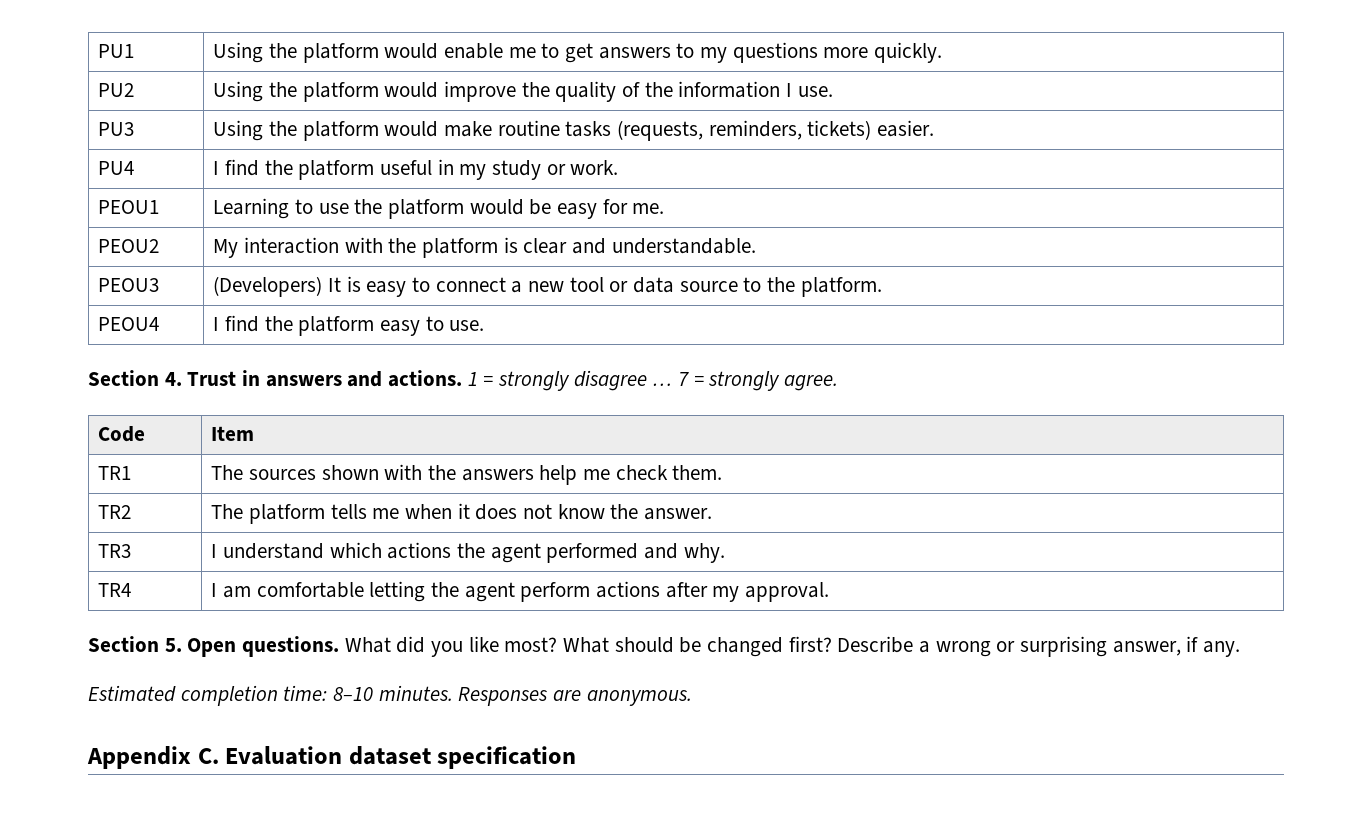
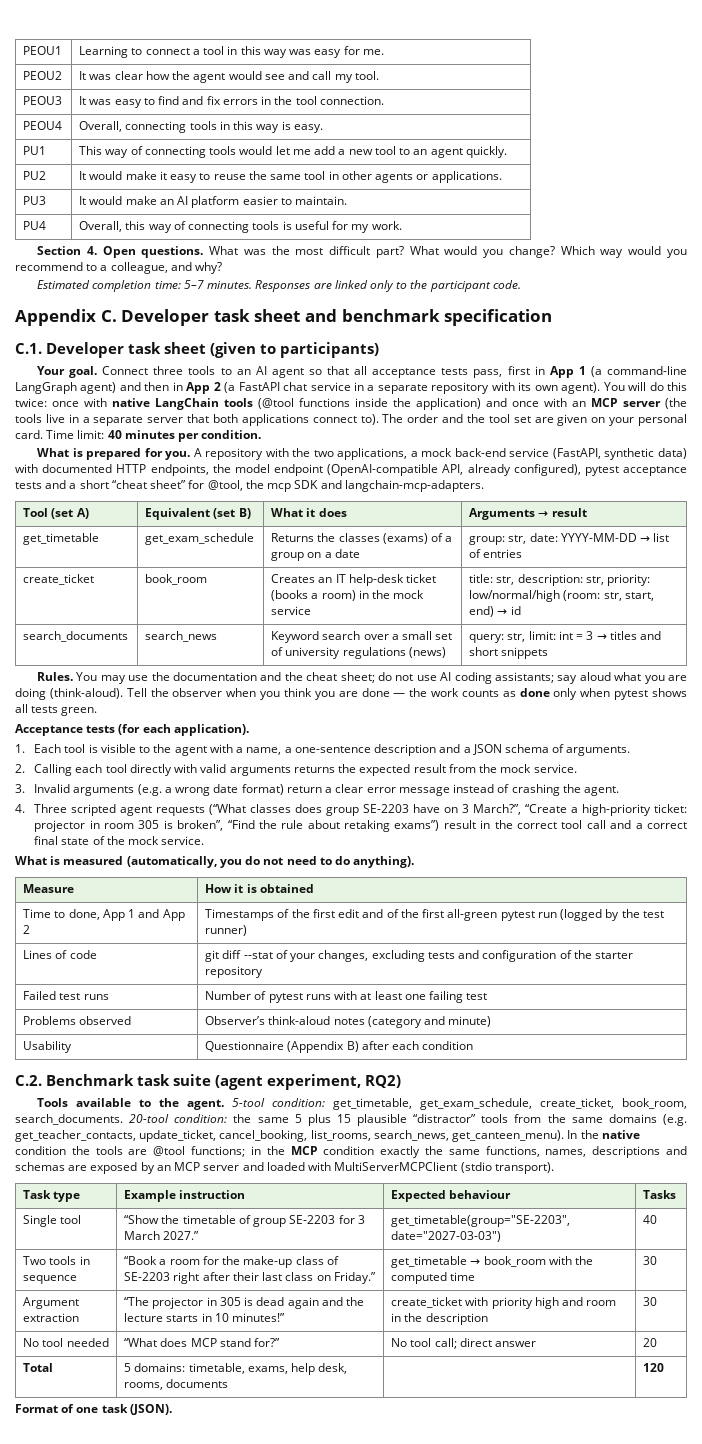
[98,44,135,58] [213,42,943,63] [98,83,135,97] [213,81,833,102] [98,122,135,136] [213,120,935,141] [98,161,135,175] [213,159,619,180] [98,200,160,214] [213,198,665,219] [98,239,160,253] [213,237,756,258] [98,278,160,292] [213,276,882,297] [98,317,160,331] [213,315,485,336] [88,370,839,391] [98,426,146,442] [211,426,255,441] [98,466,132,480] [211,464,723,485] [98,505,132,519] [211,503,713,524] [98,544,132,558] [211,542,725,563] [98,583,132,597] [211,581,830,602] [88,636,1241,657] PU1 | Using the platform would enable me to get answers to my questions more quickly. // PU2 | Using the platform would improve the quality of the information I use. // PU3 | Using the platform would make routine tasks (requests, reminders, tickets) easier. // PU4 | I find the platform useful in my study or work. // PEOU1 | Learning to use the platform would be easy for me. // PEOU2 | My interaction with the platform is clear and understandable. // PEOU3 | (Developers) It is easy to connect a new tool or data source to the platform. // PEOU4 | I find the platform easy to use. // Section 4. Trust in answers and actions. 1 = strongly disagree … 7 = strongly agree. // Code | Item // TR1 | The sources shown with the answers help me check them. // TR2 | The platform tells me when it does not know the answer. // TR3 | I understand which actions the agent performed and why. // TR4 | I am comfortable letting the agent perform actions after my approval. // Section 5. Open questions. What did you like most? What should be changed first? Describe a wrong or surprising answer, if any. -> [23,46,63,55] [79,46,384,58] [23,71,63,80] [79,71,379,83] [23,96,63,105] [79,96,384,108] [23,121,63,130] [79,121,323,133] [23,146,47,155] [79,146,507,158] [23,171,47,180] [79,171,502,183] [23,196,47,205] [79,196,348,208] [23,221,47,230] [79,221,402,233] [37,246,687,258] [15,262,223,274] PEOU1 | Learning to connect a tool in this way was easy for me. // PEOU2 | It was clear how the agent would see and call my tool. // PEOU3 | It was easy to find and fix errors in the tool connection. // PEOU4 | Overall, connecting tools in this way is easy. // PU1 | This way of connecting tools would let me add a new tool to an agent quickly. // PU2 | It would make it easy to reuse the same tool in other agents or applications. // PU3 | It would make an AI platform easier to maintain. // PU4 | Overall, this way of connecting tools is useful for my work. // Section 4. Open questions. What was the most difficult part? What would you change? Which way would you recommend to a colleague, and why?
[333,687,374,701] 8–10 -> [183,280,204,289] 5–7
[586,690,692,706] [87,746,577,769] anonymous. // Appendix C. Evaluation dataset specification -> [334,280,521,292] [15,309,553,326] [15,342,380,358] [37,366,688,378] [15,382,687,394] [15,398,687,410] [15,414,687,426] [15,430,262,442] [37,448,687,460] [15,464,687,476] [15,480,484,492] [23,508,89,519] [145,508,251,520] [271,508,347,517] [469,508,587,520] [23,533,100,545] [145,533,255,545] [271,533,453,544] [271,549,360,561] [469,533,670,545] [469,549,523,558] [23,574,95,585] [145,574,208,585] [271,574,437,586] [271,590,425,601] [271,606,312,615] [469,574,651,586] [469,590,654,602] [469,606,521,617] [23,631,129,642] [145,631,218,642] [271,631,453,643] [271,647,446,659] [469,631,662,643] [469,647,549,659] [37,672,687,684] [15,688,688,700] [15,704,98,716] [15,724,249,736] [15,744,631,756] [15,764,577,776] [15,784,620,796] [15,804,687,816] [34,820,688,832] [34,836,205,845] [15,856,415,868] [23,884,75,893] [205,884,314,893] [23,909,185,921] [23,925,31,934] [205,909,664,921] [205,925,248,936] [23,950,97,959] [205,950,634,962] [205,966,264,978] [23,991,109,1000] [205,991,488,1003] [23,1016,132,1025] [205,1016,492,1028] [23,1041,73,1053] [205,1041,474,1053] [15,1074,402,1090] [37,1098,687,1110] [15,1114,687,1126] [15,1130,640,1142] [15,1146,687,1158] [15,1162,554,1174] [23,1190,81,1202] [124,1190,246,1202] [391,1190,512,1202] [643,1190,677,1199] [23,1215,82,1227] [124,1215,365,1227] [124,1231,200,1240] [391,1215,571,1227] [391,1231,502,1242] [643,1215,658,1224] [23,1256,90,1265] [23,1275,78,1284] [124,1256,339,1268] [124,1272,376,1284] [391,1256,594,1268] [391,1272,476,1284] [643,1256,658,1265] [23,1297,80,1309] [23,1313,80,1322] [124,1297,365,1309] [124,1313,286,1322] [391,1297,617,1309] [391,1313,488,1325] [643,1297,658,1306] [23,1338,109,1347] [124,1338,281,1347] [391,1338,537,1349] [643,1338,658,1347] [23,1363,54,1372] [124,1363,348,1375] [124,1379,229,1390] [643,1363,665,1372] [15,1404,172,1415] linked only to the participant code. // Appendix C. Developer task sheet and benchmark specification // C.1. Developer task sheet (given to participants) // Your goal. Connect three tools to an AI agent so that all acceptance tests pass, first in App 1 (a command-line LangGraph agent) and then in App 2 (a FastAPI chat service in a separate repository with its own agent). You will do this twice: once with native LangChain tools (@tool functions inside the application) and once with an MCP server (the tools live in a separate server that both applications connect to). The order and the tool set are given on your personal card. Time limit: 40 minutes per condition. // What is prepared for you. A repository with the two applications, a mock back-end service (FastAPI, synthetic data) with documented HTTP endpoints, the model endpoint (OpenAI-compatible API, already configured), pytest acceptance tests and a short “cheat sheet” for @tool, the mcp SDK and langchain-mcp-adapters. // Tool (set A) | Equivalent (set B) | What it does | Arguments → result // get_timetable | get_exam_schedule | Returns the classes (exams) of a group on a date | group: str, date: YYYY-MM-DD → list of entries // create_ticket | book_room | Creates an IT help-desk ticket (books a room) in the mock service | title: str, description: str, priority: low/normal/high (room: str, start, end) → id // search_documents | search_news | Keyword search over a small set of university regulations (news) | query: str, limit: int = 3 → titles and short snippets // Rules. You may use the documentation and the cheat sheet; do not use AI coding assistants; say aloud what you are doing (think-aloud). Tell the observer when you think you are done — the work counts as done only when pytest shows all tests green. // Acceptance tests (for each application). // 1. Each tool is visible to the agent with a name, a one-sentence description and a JSON schema of arguments. // 2. Calling each tool directly with valid arguments returns the expected result from the mock service. // 3. Invalid arguments (e.g. a wrong date format) return a clear error message instead of crashing the agent. // 4. Three scripted agent requests (“What classes does group SE-2203 have on 3 March?”, “Create a high-priority ticket: projector in room 305 is broken”, “Find the rule about retaking exams”) result in the correct tool call and a correct final state of the mock service. // What is measured (automatically, you do not need to do anything). // Measure | How it is obtained // Time to done, App 1 and App 2 | Timestamps of the first edit and of the first all-green pytest run (logged by the test runner) // Lines of code | git diff --stat of your changes, excluding tests and configuration of the starter repository // Failed test runs | Number of pytest runs with at least one failing test // Problems observed | Observer’s think-aloud notes (category and minute) // Usability | Questionnaire (Appendix B) after each condition // C.2. Benchmark task suite (agent experiment, RQ2) // Tools available to the agent. 5-tool condition: get_timetable, get_exam_schedule, create_ticket, book_room, search_documents. 20-tool condition: the same 5 plus 15 plausible “distractor” tools from the same domains (e.g. get_teacher_contacts, update_ticket, cancel_booking, list_rooms, search_news, get_canteen_menu). In the native condition the tools are @tool functions; in the MCP condition exactly the same functions, names, descriptions and schemas are exposed by an MCP server and loaded with MultiServerMCPClient (stdio transport). // Task type | Example instruction | Expected behaviour | Tasks // Single tool | “Show the timetable of group SE-2203 for 3 March 2027.” | get_timetable(group="SE-2203", date="2027-03-03") | 40 // Two tools in sequence | “Book a room for the make-up class of SE-2203 right after their last class on Friday.” | get_timetable → book_room with the computed time | 30 // Argument extraction | “The projector in 305 is dead again and the lecture starts in 10 minutes!” | create_ticket with priority high and room in the description | 30 // No tool needed | “What does MCP stand for?” | No tool call; direct answer | 20 // Total | 5 domains: timetable, exams, help desk, rooms, documents | | 120 // Format of one task (JSON).

